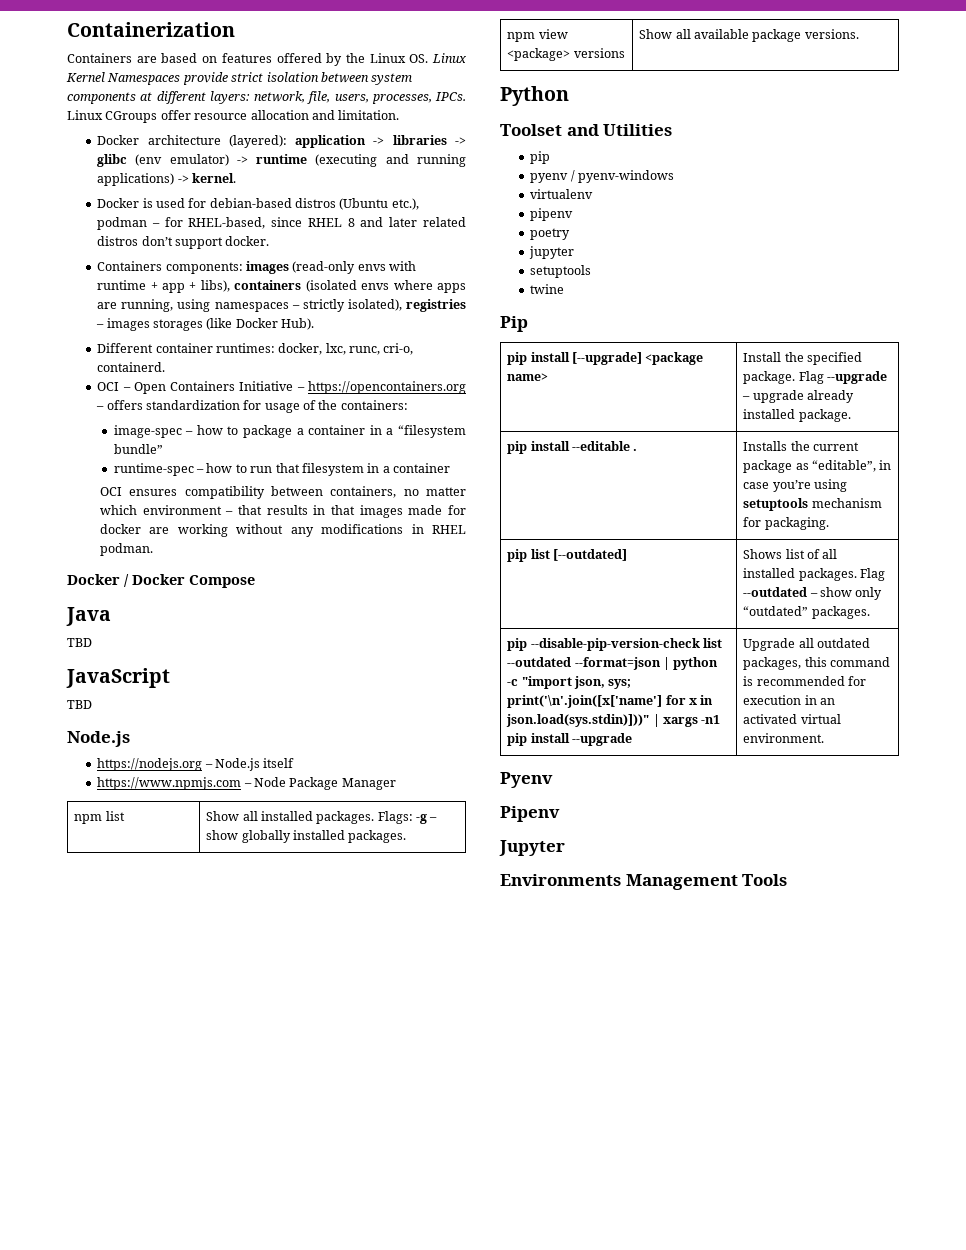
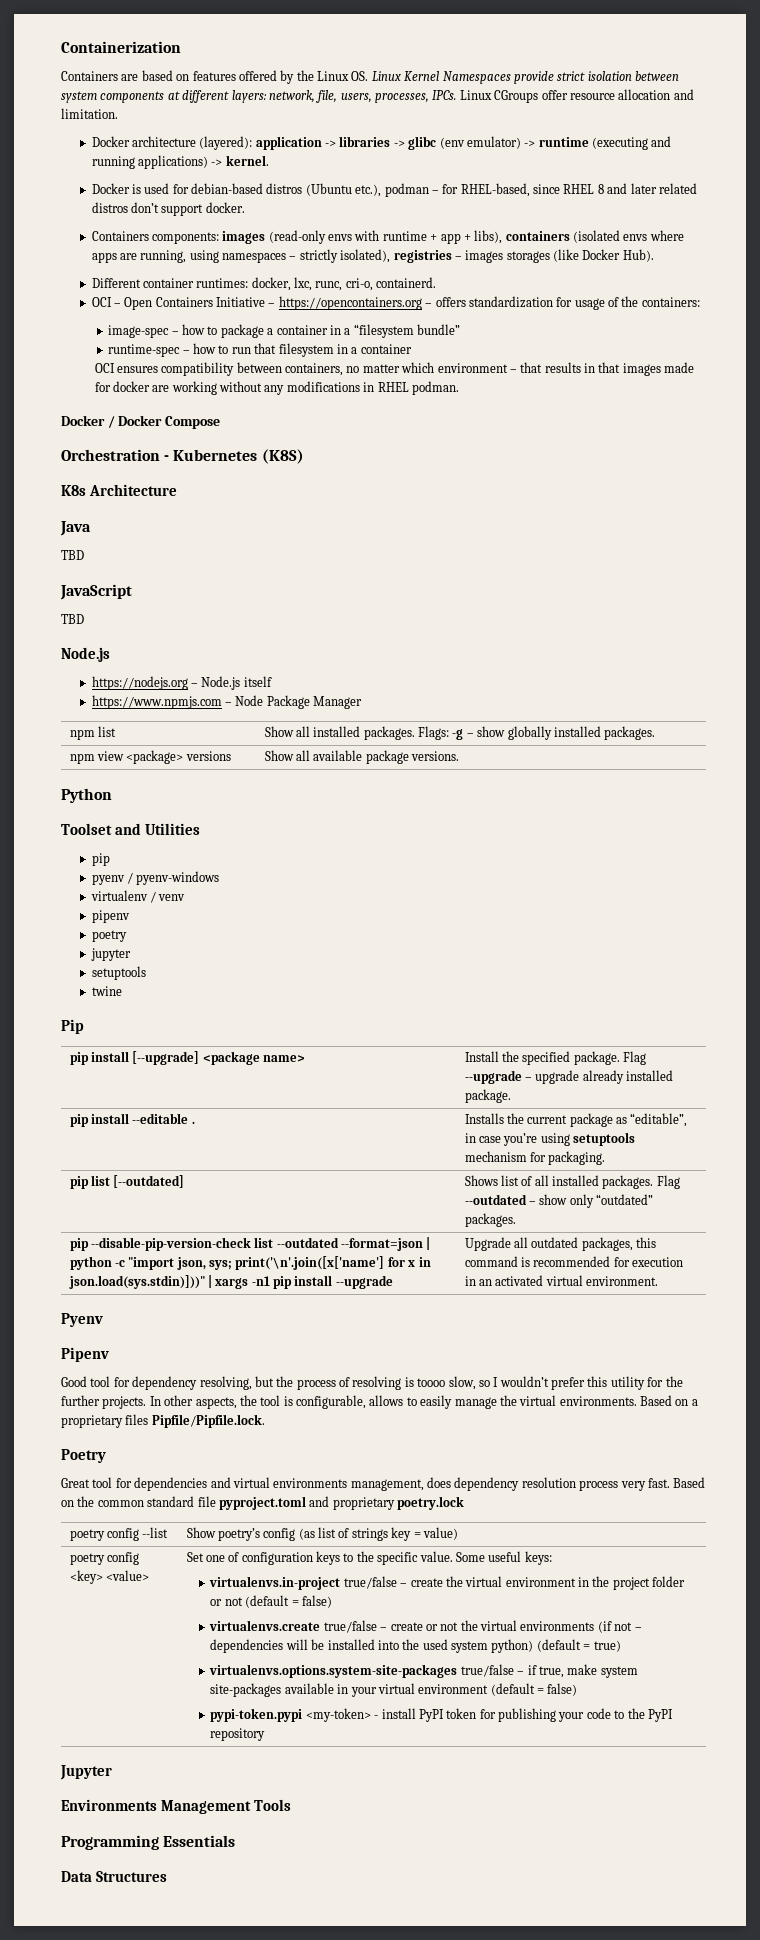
(255, 581) none -> [61,449,304,464] [61,484,177,496] // Orchestration - Kubernetes (K8S) // K8s Architecture
(594, 194) none -> [149,891,186,903] / venv
(560, 814) none -> [61,1376,683,1390] [61,1395,698,1409] [61,1414,265,1428] [61,1449,106,1463] [61,1477,706,1491] [61,1496,464,1510] [69,1527,169,1541] [186,1527,458,1541] [69,1552,139,1565] [69,1570,149,1584] [186,1551,552,1565] [209,1576,686,1590] [210,1595,332,1608] [209,1620,642,1633] [210,1639,621,1653] [209,1664,638,1678] [210,1683,578,1697] [210,1708,673,1722] [210,1728,266,1741] // Good tool for dependency resolving, but the process of resolving is toooo slow, so I wouldn’t prefer this utility for the further projects. In other aspects, the tool is configurable, allows to easily manage the virtual environments. Based on a proprietary files Pipfile/Pipfile.lock. // Poetry // Great tool for dependencies and virtual environments management, does dependency resolution process very fast. Based on the common standard file pyproject.toml and proprietary poetry.lock // poetry config --list | Show poetry’s config (as list of strings key = value) // poetry config <key> <value> | Set one of configuration keys to the specific value. Some useful keys: // virtualenvs.in-project true/false – create the virtual environment in the project folder or not (default = false) // virtualenvs.create true/false – create or not the virtual environments (if not – dependencies will be installed into the used system python) (default = true) // virtualenvs.options.system-site-packages true/false – if true, make system site-packages available in your virtual environment (default = false) // pypi-token.pypi <my-token> - install PyPI token for publishing your code to the PyPI repository
(788, 880) none -> [61,1835,236,1850] [61,1871,167,1882] // Programming Essentials // Data Structures

